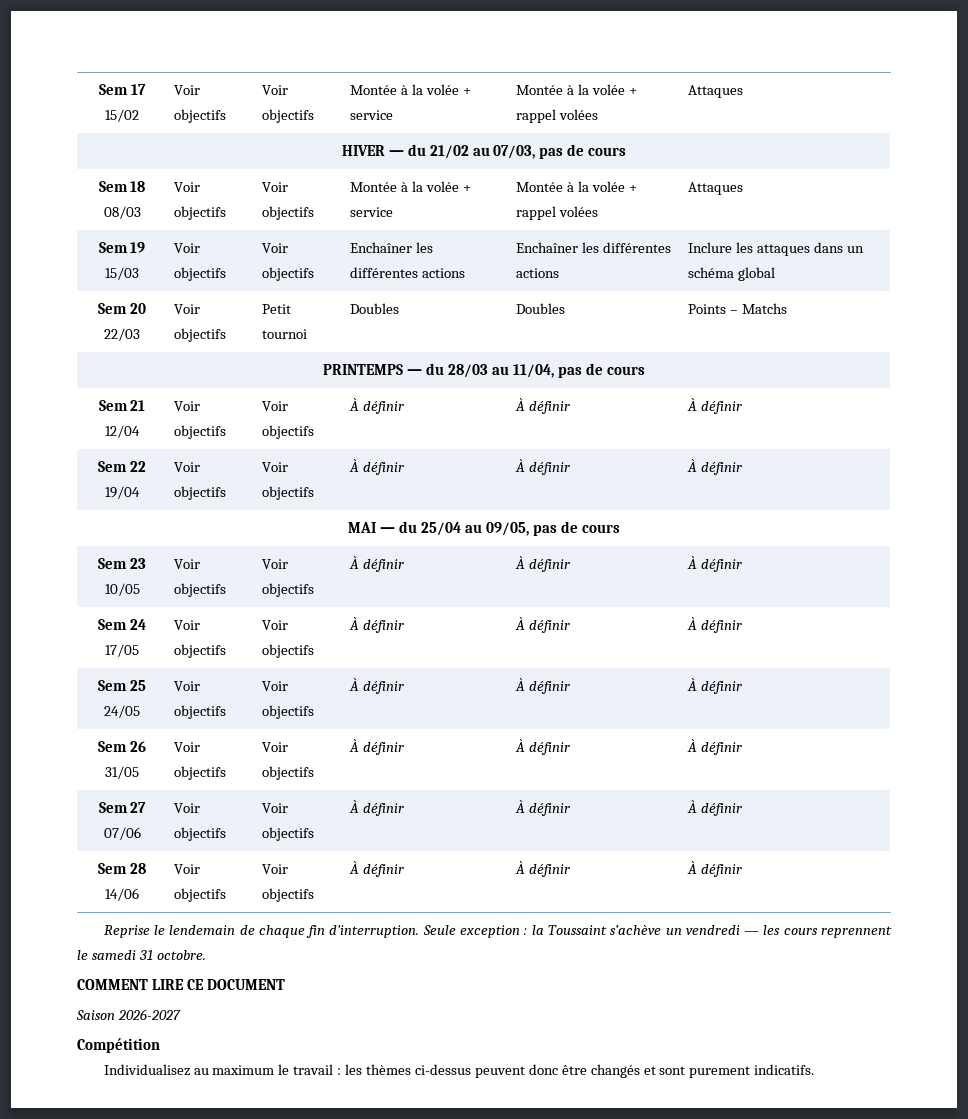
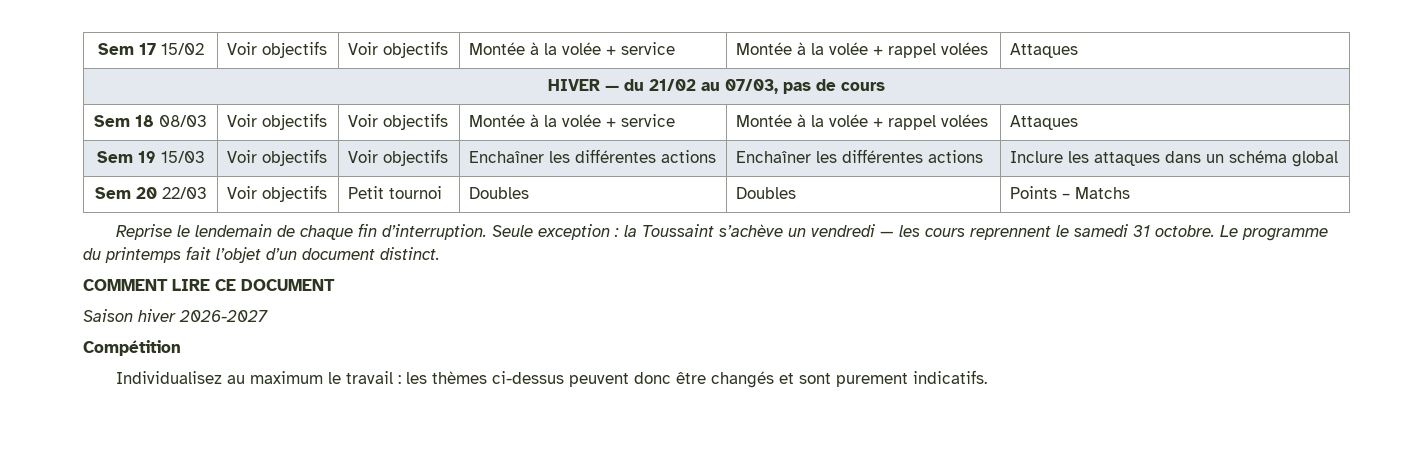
[323,363,645,378] [98,400,146,411] [105,425,140,438] [174,401,201,411] [174,425,227,439] [262,401,289,411] [262,425,315,439] [349,398,405,414] [515,398,571,414] [687,398,743,414] [98,461,146,472] [105,486,140,499] [174,462,201,472] [174,486,227,500] [262,462,289,472] [262,486,315,500] [349,459,405,475] [515,459,571,475] [687,459,743,475] [348,521,620,536] [98,558,146,569] [104,583,140,596] [174,559,201,569] [174,583,227,597] [262,559,289,569] [262,583,315,597] [349,556,405,572] [515,556,571,572] [687,556,743,572] [98,619,146,630] [105,644,139,657] [174,620,201,630] [174,644,227,658] [262,620,289,630] [262,644,315,658] [349,617,405,633] [515,617,571,633] [687,617,743,633] [98,680,146,691] [104,705,140,718] [174,681,201,691] [174,705,227,719] [262,681,289,691] [262,705,315,719] [349,678,405,694] [515,678,571,694] [687,678,743,694] [98,741,146,752] [105,766,139,779] [174,742,201,752] [174,766,227,780] [262,742,289,752] [262,766,315,780] [349,739,405,755] [515,739,571,755] [687,739,743,755] [98,802,147,813] [103,827,141,840] [174,803,201,813] [174,827,227,841] [262,803,289,813] [262,827,315,841] [349,800,405,816] [515,800,571,816] [687,800,743,816] [98,863,146,874] [105,888,139,901] [174,864,201,874] [174,888,227,902] [262,864,289,874] [262,888,315,902] [349,861,405,877] [515,861,571,877] [687,861,743,877] // PRINTEMPS — du 28/03 au 11/04, pas de cours // Sem 21 12/04 | Voir objectifs | Voir objectifs | À définir | À définir | À définir // Sem 22 19/04 | Voir objectifs | Voir objectifs | À définir | À définir | À définir // MAI — du 25/04 au 09/05, pas de cours // Sem 23 10/05 | Voir objectifs | Voir objectifs | À définir | À définir | À définir // Sem 24 17/05 | Voir objectifs | Voir objectifs | À définir | À définir | À définir // Sem 25 24/05 | Voir objectifs | Voir objectifs | À définir | À définir | À définir // Sem 26 31/05 | Voir objectifs | Voir objectifs | À définir | À définir | À définir // Sem 27 07/06 | Voir objectifs | Voir objectifs | À définir | À définir | À définir // Sem 28 14/06 | Voir objectifs | Voir objectifs | À définir | À définir | À définir -> (1131, 193) none
(206, 955) none -> [1219,225,1328,241] [83,246,440,263] Le programme du printemps fait l’objet d’un document distinct.
(115, 1015) none -> [138,309,176,322] hiver

